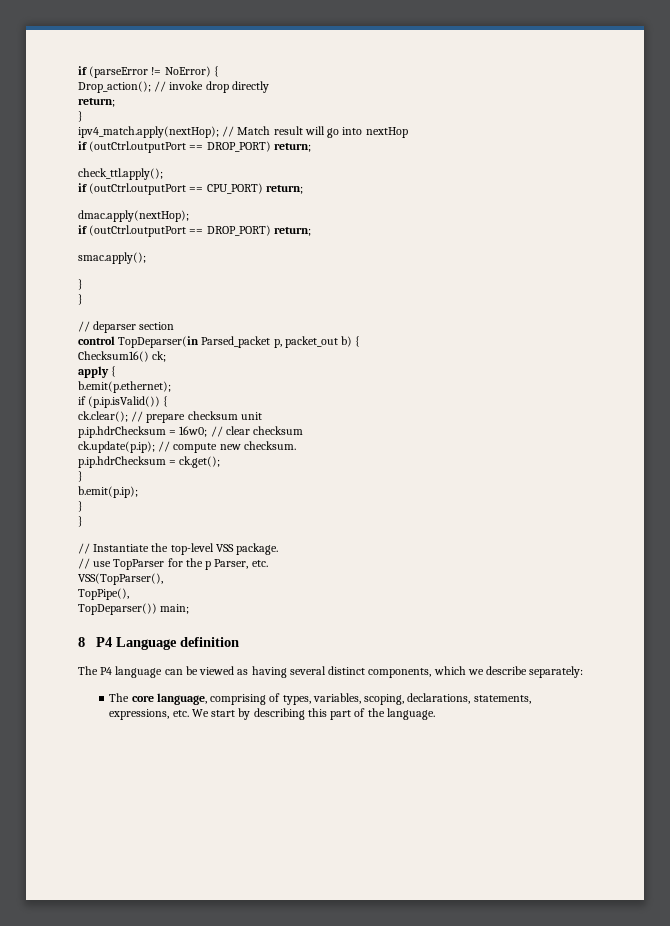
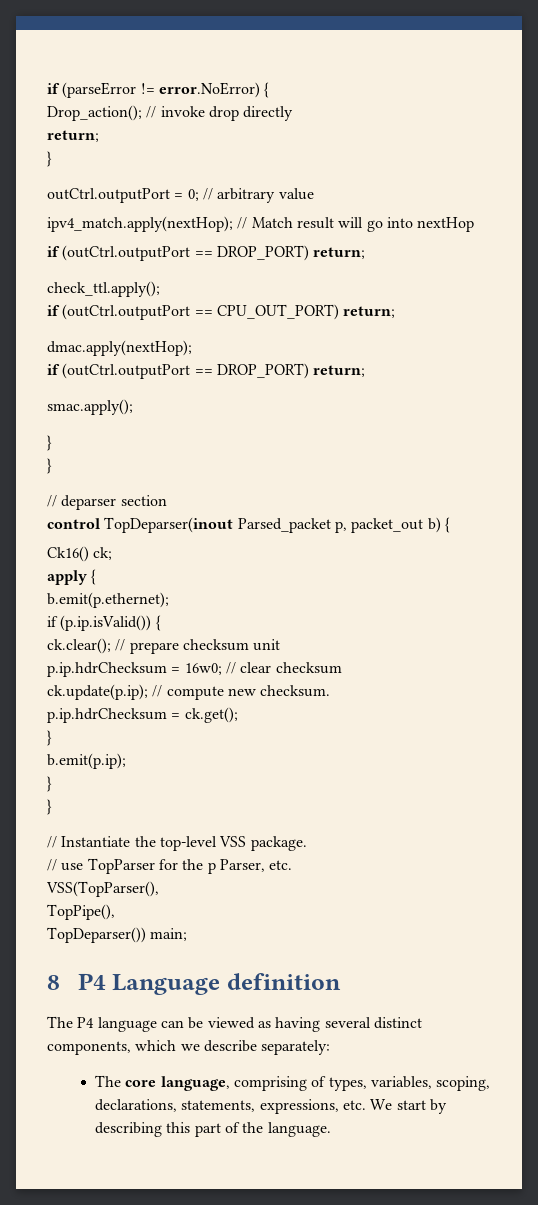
[164,66,211,77] NoError) -> [158,82,260,98] error.NoError)
(83, 116) none -> [47,188,314,203] // outCtrl.outputPort = 0; // arbitrary value
[206,183,263,194] CPU_PORT) -> [216,304,339,320] CPU_OUT_PORT)
[118,336,200,348] TopDeparser(in -> [104,517,234,533] TopDeparser(inout
[78,351,149,362] Checksum16() -> [47,546,89,562] Ck16()

